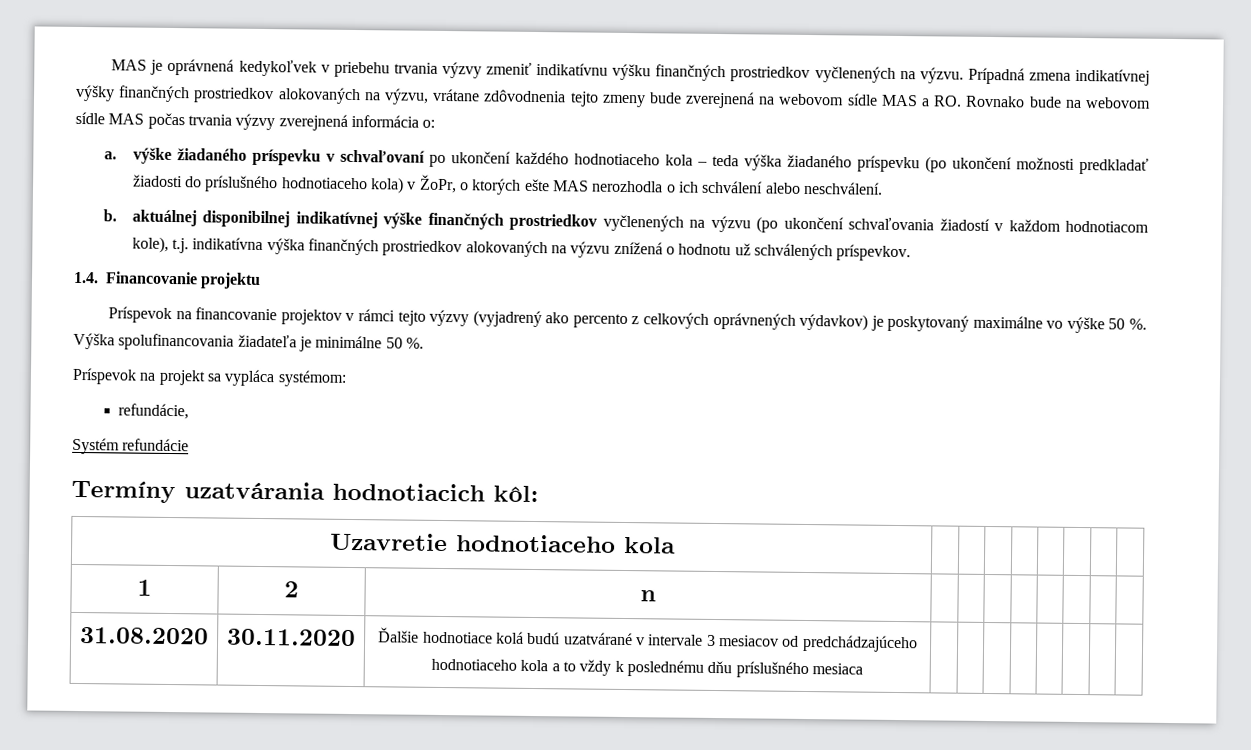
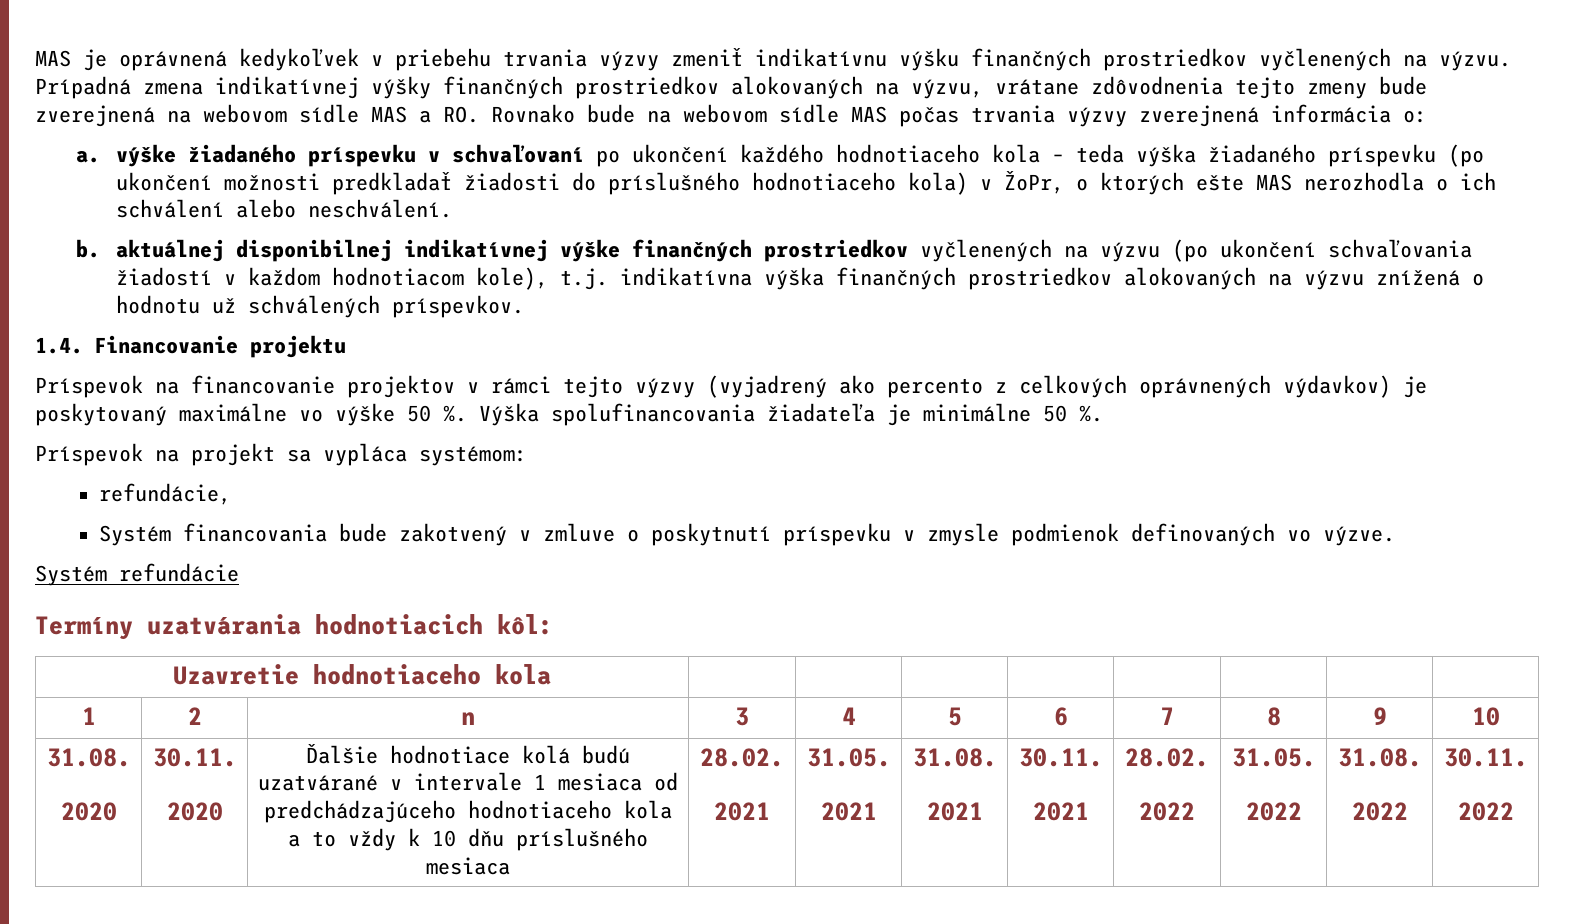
(190, 411) none -> [99,523,1396,546] // Systém financovania bude zakotvený v zmluve o poskytnutí príspevku v zmysle podmienok definovaných vo výzve.
[80,627,209,645] [227,628,356,647] | | | | | | | // 31.08.2020 | 30.11.2020 -> [735,707,749,726] [841,707,856,725] [947,707,962,726] [1053,707,1068,726] [1160,707,1174,725] [1266,707,1281,726] [1372,707,1387,725] [1471,707,1500,726] [46,748,131,767] [60,802,117,821] [152,748,237,767] [166,802,223,821] 3 | 4 | 5 | 6 | 7 | 8 | 9 | 10 // 31.08. // 2020 | 30.11. // 2020
[706,634,779,647] 3 mesiacov -> [534,773,642,791] 1 mesiaca
[626,660,704,677] poslednému -> [432,830,456,847] 10
(863, 669) | | | | | | | -> [700,748,784,767] [714,802,770,821] [806,748,891,767] [820,802,877,821] [912,748,997,767] [926,802,983,821] [1018,748,1103,767] [1032,802,1089,821] [1125,748,1209,767] [1139,802,1195,821] [1231,748,1316,767] [1245,802,1302,821] [1337,748,1422,767] [1351,802,1408,821] [1443,748,1528,767] [1457,802,1514,821] 28.02. // 2021 | 31.05. // 2021 | 31.08. // 2021 | 30.11. // 2021 | 28.02. // 2022 | 31.05. // 2022 | 31.08. // 2022 | 30.11. // 2022

